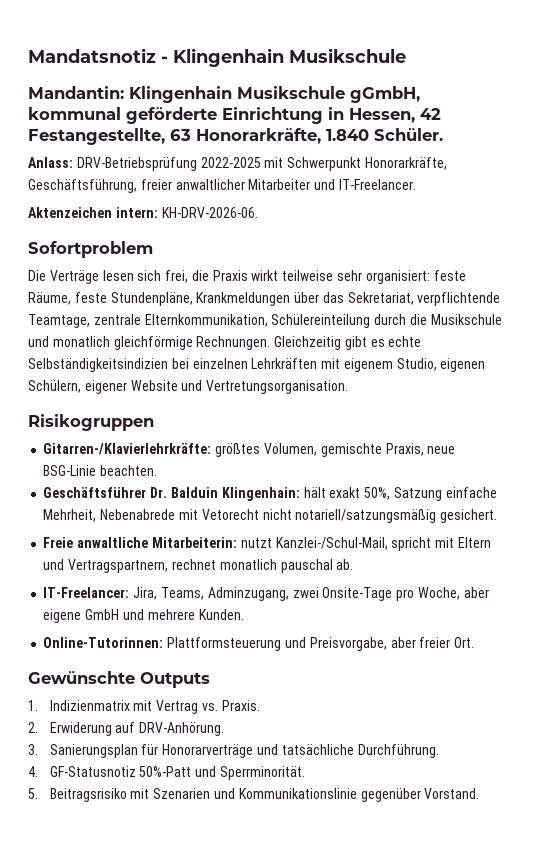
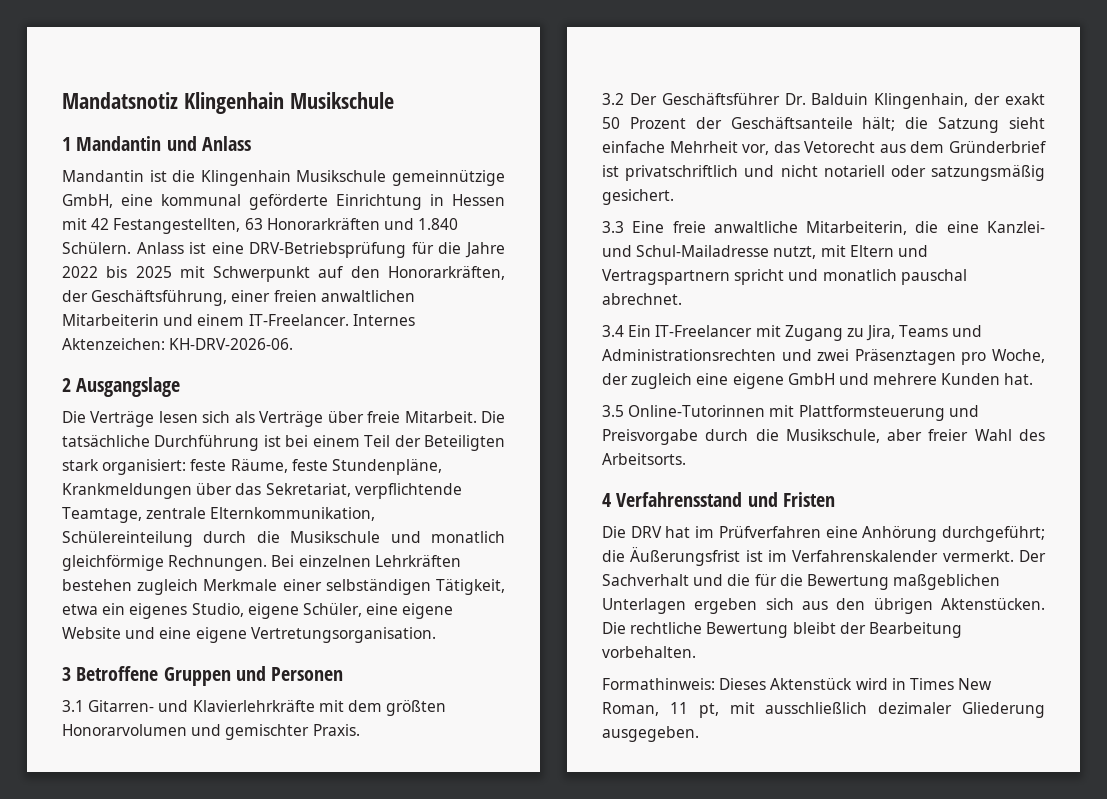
[161,56,168,63] - -> (178, 100) none
[28,86,420,103] [28,107,441,124] [28,128,443,145] [28,157,447,171] [28,179,336,193] Mandantin: Klingenhain Musikschule gGmbH, kommunal geförderte Einrichtung in Hessen, 42 Festangestellte, 63 Honorarkräfte, 1.840 Schüler. // Anlass: DRV-Betriebsprüfung 2022-2025 mit Schwerpunkt Honorarkräfte, Geschäftsführung, freier anwaltlicher Mitarbeiter und -> [62,136,251,151] [62,170,505,186] [62,194,505,210] [62,218,459,234] [62,242,505,258] [62,266,505,282] [62,290,415,306] [62,314,245,326] 1 Mandantin und Anlass // Mandantin ist die Klingenhain Musikschule gemeinnützige GmbH, eine kommunal geförderte Einrichtung in Hessen mit 42 Festangestellten, 63 Honorarkräften und 1.840 Schülern. Anlass ist eine DRV-Betriebsprüfung für die Jahre 2022 bis 2025 mit Schwerpunkt auf den Honorarkräften, der Geschäftsführung, einer freien anwaltlichen Mitarbeiterin und einem
[28,207,158,218] // Aktenzeichen intern: -> [352,314,415,326] [62,338,165,350] Internes Aktenzeichen:
[28,241,153,258] Sofortproblem -> [62,377,181,397] 2 Ausgangslage
[165,270,363,283] frei, die Praxis wirkt teilweise sehr -> [234,411,506,427] [62,435,505,451] [62,459,99,471] als Verträge über freie Mitarbeit. Die tatsächliche Durchführung ist bei einem Teil der Beteiligten stark
[274,336,422,350] [28,358,486,372] [28,380,349,394] [28,414,154,431] [43,443,456,457] [43,465,158,476] [43,487,497,501] [43,509,498,523] [43,537,491,551] [43,559,354,573] [43,587,489,601] [43,609,244,623] [43,637,475,651] [28,671,210,688] [28,700,260,714] [28,722,225,736] [28,744,439,758] [28,766,305,780] [28,788,480,802] Gleichzeitig gibt es echte Selbständigkeitsindizien bei einzelnen Lehrkräften mit eigenem Studio, eigenen Schülern, eigener Website und Vertretungsorganisation. // Risikogruppen // Gitarren-/Klavierlehrkräfte: größtes Volumen, gemischte Praxis, neue BSG-Linie beachten. // Geschäftsführer Dr. Balduin Klingenhain: hält exakt 50%, Satzung einfache Mehrheit, Nebenabrede mit Vetorecht nicht notariell/satzungsmäßig gesichert. // Freie anwaltliche Mitarbeiterin: nutzt Kanzlei-/Schul-Mail, spricht mit Eltern und Vertragspartnern, rechnet monatlich pauschal ab. // IT-Freelancer: Jira, Teams, Adminzugang, zwei Onsite-Tage pro Woche, aber eigene GmbH und mehrere Kunden. // Online-Tutorinnen: Plattformsteuerung und Preisvorgabe, aber freier Ort. // Gewünschte Outputs // 1. Indizienmatrix mit Vertrag vs. Praxis. // 2. Erwiderung auf DRV-Anhörung. // 3. Sanierungsplan für Honorarverträge und tatsächliche Durchführung. // 4. GF-Statusnotiz 50%-Patt und Sperrminorität. // 5. Beitragsrisiko mit Szenarien und Kommunikationslinie gegenüber Vorstand. -> [271,555,461,567] [62,579,505,595] [62,603,454,619] [62,627,436,643] [62,666,344,686] [62,700,447,716] [62,724,360,740] [602,93,1045,109] [602,117,1045,133] [602,141,1046,155] [602,165,1045,181] [602,189,674,205] [602,221,1045,235] [602,245,928,259] [602,269,967,285] [602,293,682,305] [602,325,983,341] [602,349,1045,365] [602,373,1034,389] [602,405,979,421] [602,429,1045,445] [602,453,686,465] [602,492,835,507] [602,526,1045,542] [602,547,1046,566] [602,574,1001,590] [602,598,1045,614] [602,622,962,638] [602,646,696,658] [602,678,993,690] [602,702,1045,718] [602,726,699,742] Bei einzelnen Lehrkräften bestehen zugleich Merkmale einer selbständigen Tätigkeit, etwa ein eigenes Studio, eigene Schüler, eine eigene Website und eine eigene Vertretungsorganisation. // 3 Betroffene Gruppen und Personen // 3.1 Gitarren- und Klavierlehrkräfte mit dem größten Honorarvolumen und gemischter Praxis. // 3.2 Der Geschäftsführer Dr. Balduin Klingenhain, der exakt 50 Prozent der Geschäftsanteile hält; die Satzung sieht einfache Mehrheit vor, das Vetorecht aus dem Gründerbrief ist privatschriftlich und nicht notariell oder satzungsmäßig gesichert. // 3.3 Eine freie anwaltliche Mitarbeiterin, die eine Kanzlei- und Schul-Mailadresse nutzt, mit Eltern und Vertragspartnern spricht und monatlich pauschal abrechnet. // 3.4 Ein IT-Freelancer mit Zugang zu Jira, Teams und Administrationsrechten und zwei Präsenztagen pro Woche, der zugleich eine eigene GmbH und mehrere Kunden hat. // 3.5 Online-Tutorinnen mit Plattformsteuerung und Preisvorgabe durch die Musikschule, aber freier Wahl des Arbeitsorts. // 4 Verfahrensstand und Fristen // Die DRV hat im Prüfverfahren eine Anhörung durchgeführt; die Äußerungsfrist ist im Verfahrenskalender vermerkt. Der Sachverhalt und die für die Bewertung maßgeblichen Unterlagen ergeben sich aus den übrigen Aktenstücken. Die rechtliche Bewertung bleibt der Bearbeitung vorbehalten. // Formathinweis: Dieses Aktenstück wird in Times New Roman, 11 pt, mit ausschließlich dezimaler Gliederung ausgegeben.

